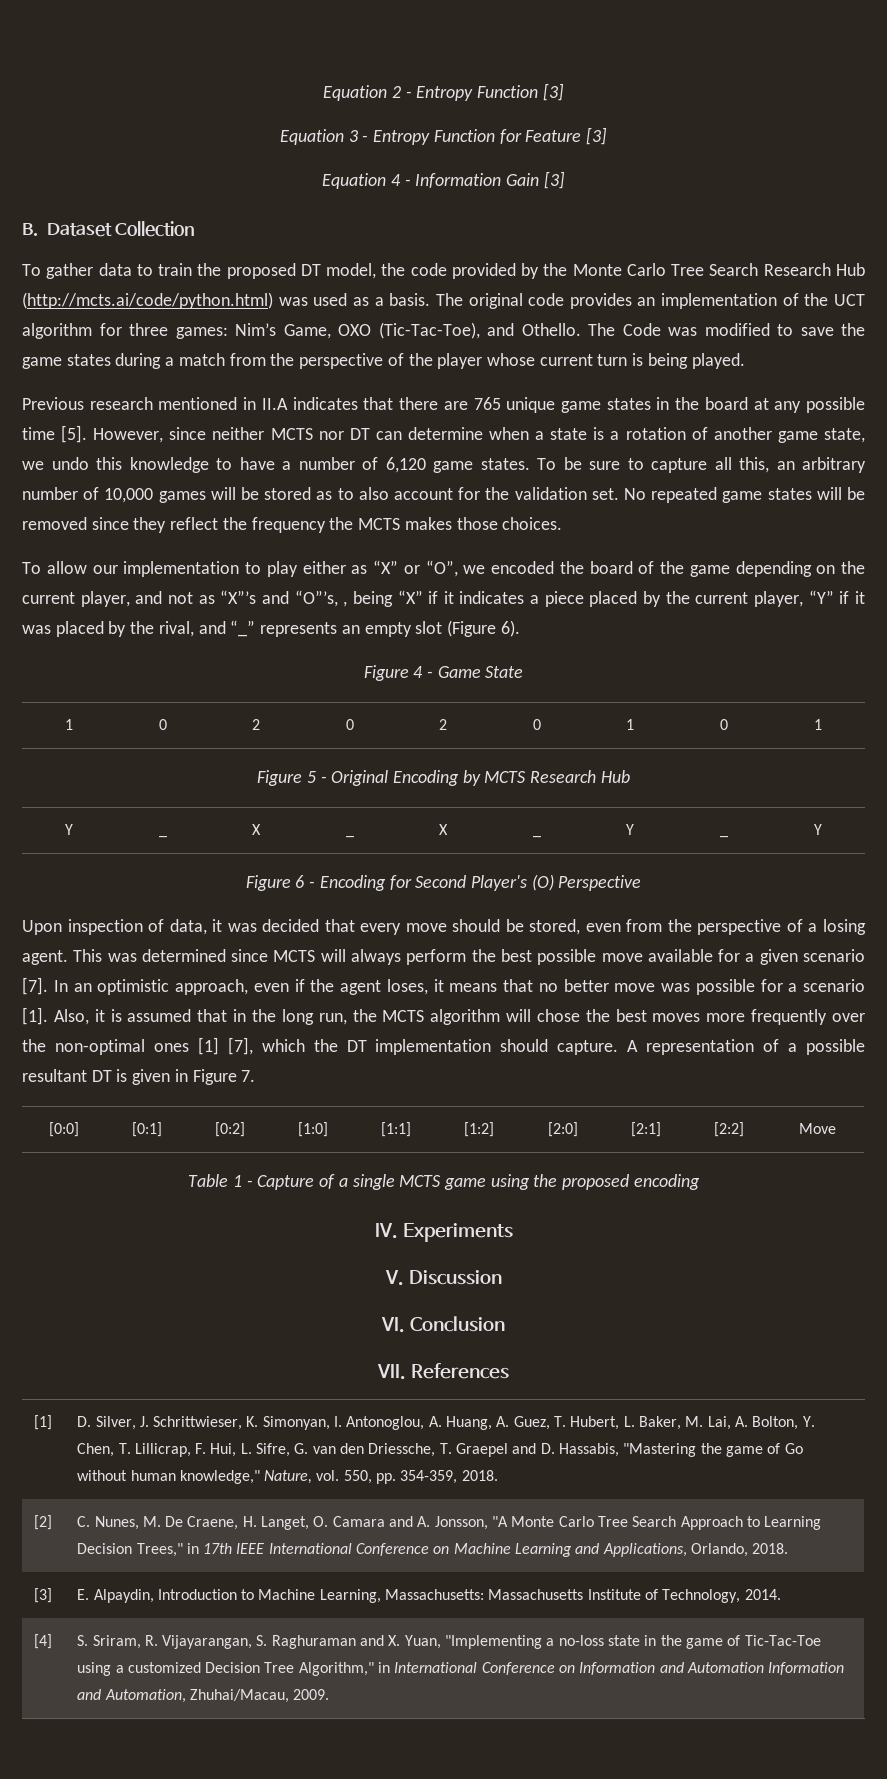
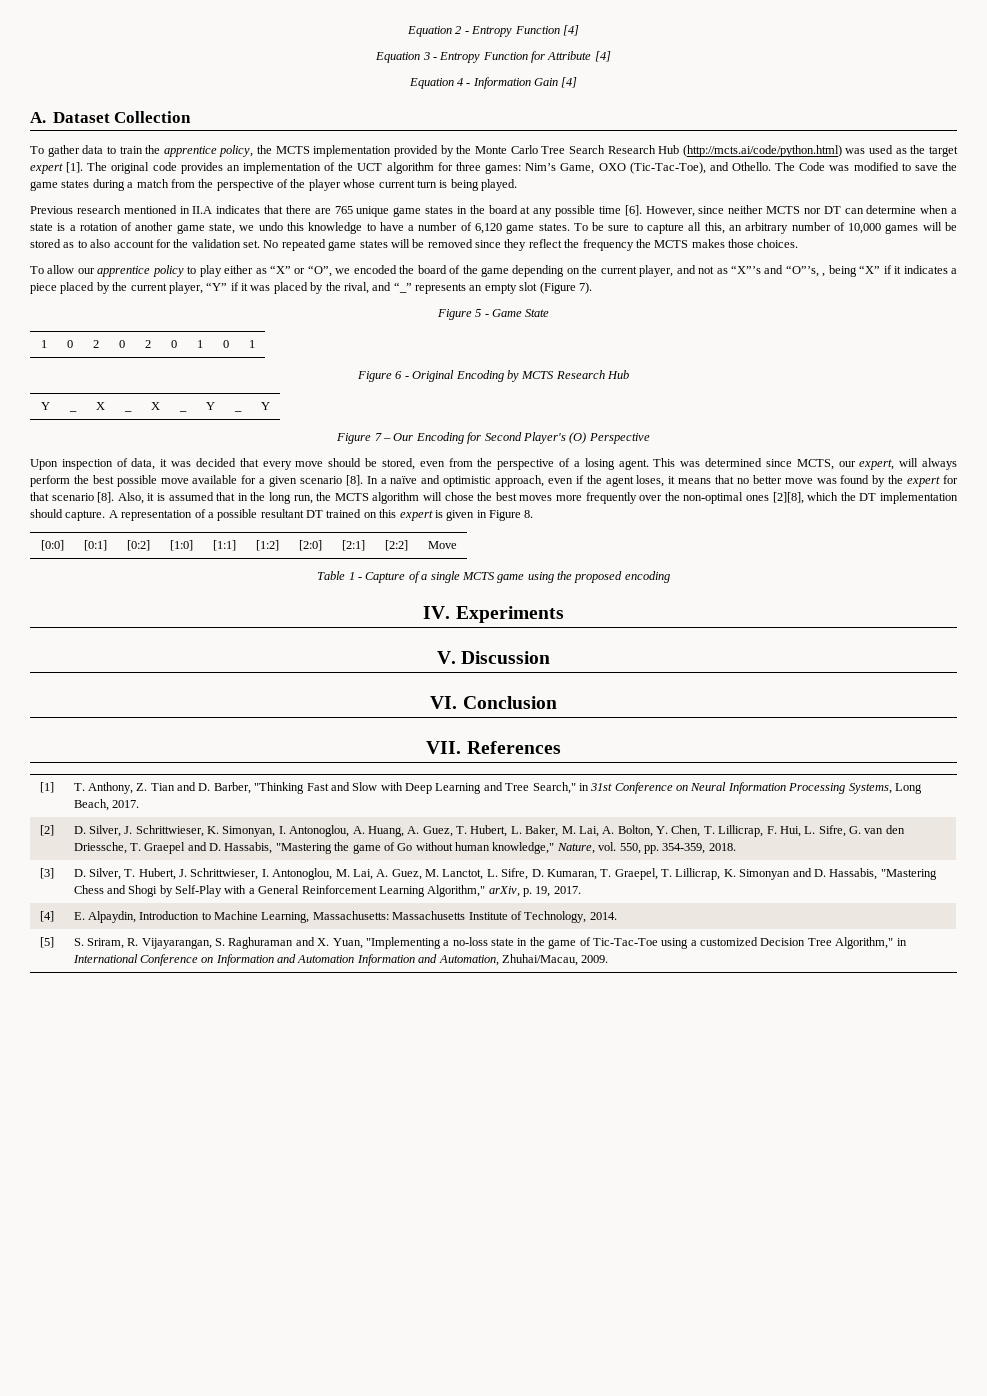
[542,83,564,101] [3] -> [562,25,579,36] [4]
[525,127,608,145] Feature [3] -> [547,51,611,62] Attribute [4]
[543,171,565,189] [22,223,38,236] [3] // B. -> [561,77,578,88] [30,112,46,123] [4] // A.
[226,263,447,279] proposed DT model, the code -> [163,145,392,157] apprentice policy, the MCTS implementation
[374,293,431,306] a basis. -> [910,145,958,157] [30,162,84,174] the target expert [1].
[61,425,88,443] [5]. -> [624,205,642,216] [6].
[123,561,240,577] implementation -> [97,265,184,277] apprentice policy
[500,620,520,637] [363,665,424,681] 6). // Figure 4 -> [578,282,592,294] [436,309,482,320] 7). // Figure 5
[306,771,316,783] 5 -> [395,371,403,379] 6
[295,875,316,888] 6 - -> [374,433,414,441] 7 – Our
[273,950,316,962] MCTS -> [796,459,895,470] MCTS, our expert,
[22,977,92,995] [7]. In an -> [345,475,441,486] [8]. In a naïve and
[695,979,865,995] [22,1007,48,1025] possible for a scenario [1]. -> [840,475,958,487] [30,492,115,503] found by the expert for that scenario [8].
[197,1037,253,1055] [1] [7], -> [772,492,804,504] [2][8],
(112, 1076) none -> [326,509,433,521] trained on this expert
[241,1070,256,1082] 7. -> [524,510,534,518] 8.
(53, 1422) none -> [73,782,922,794] [73,799,139,811] [39,825,54,836] | T. Anthony, Z. Tian and D. Barber, "Thinking Fast and Slow with Deep Learning and Tree Search," in 31st Conference on Neural Information Processing Systems, Long Beach, 2017. // [2]
[34,1515,53,1530] [77,1516,822,1530] [77,1543,789,1557] [34,1588,53,1603] [2] | C. Nunes, M. De Craene, H. Langet, O. Camara and A. Jonsson, "A Monte Carlo Tree Search Approach to Learning Decision Trees," in 17th IEEE International Conference on Machine Learning and Applications, Orlando, 2018. // [3] -> [39,868,54,879] [73,868,937,880] [73,885,581,897] [39,911,54,922] [3] | D. Silver, T. Hubert, J. Schrittwieser, I. Antonoglou, M. Lai, A. Guez, M. Lanctot, L. Sifre, D. Kumaran, T. Graepel, T. Lillicrap, K. Simonyan and D. Hassabis, "Mastering Chess and Shogi by Self-Play with a General Reinforcement Learning Algorithm," arXiv, p. 19, 2017. // [4]
[34,1634,53,1649] [4] -> [39,937,54,948] [5]

